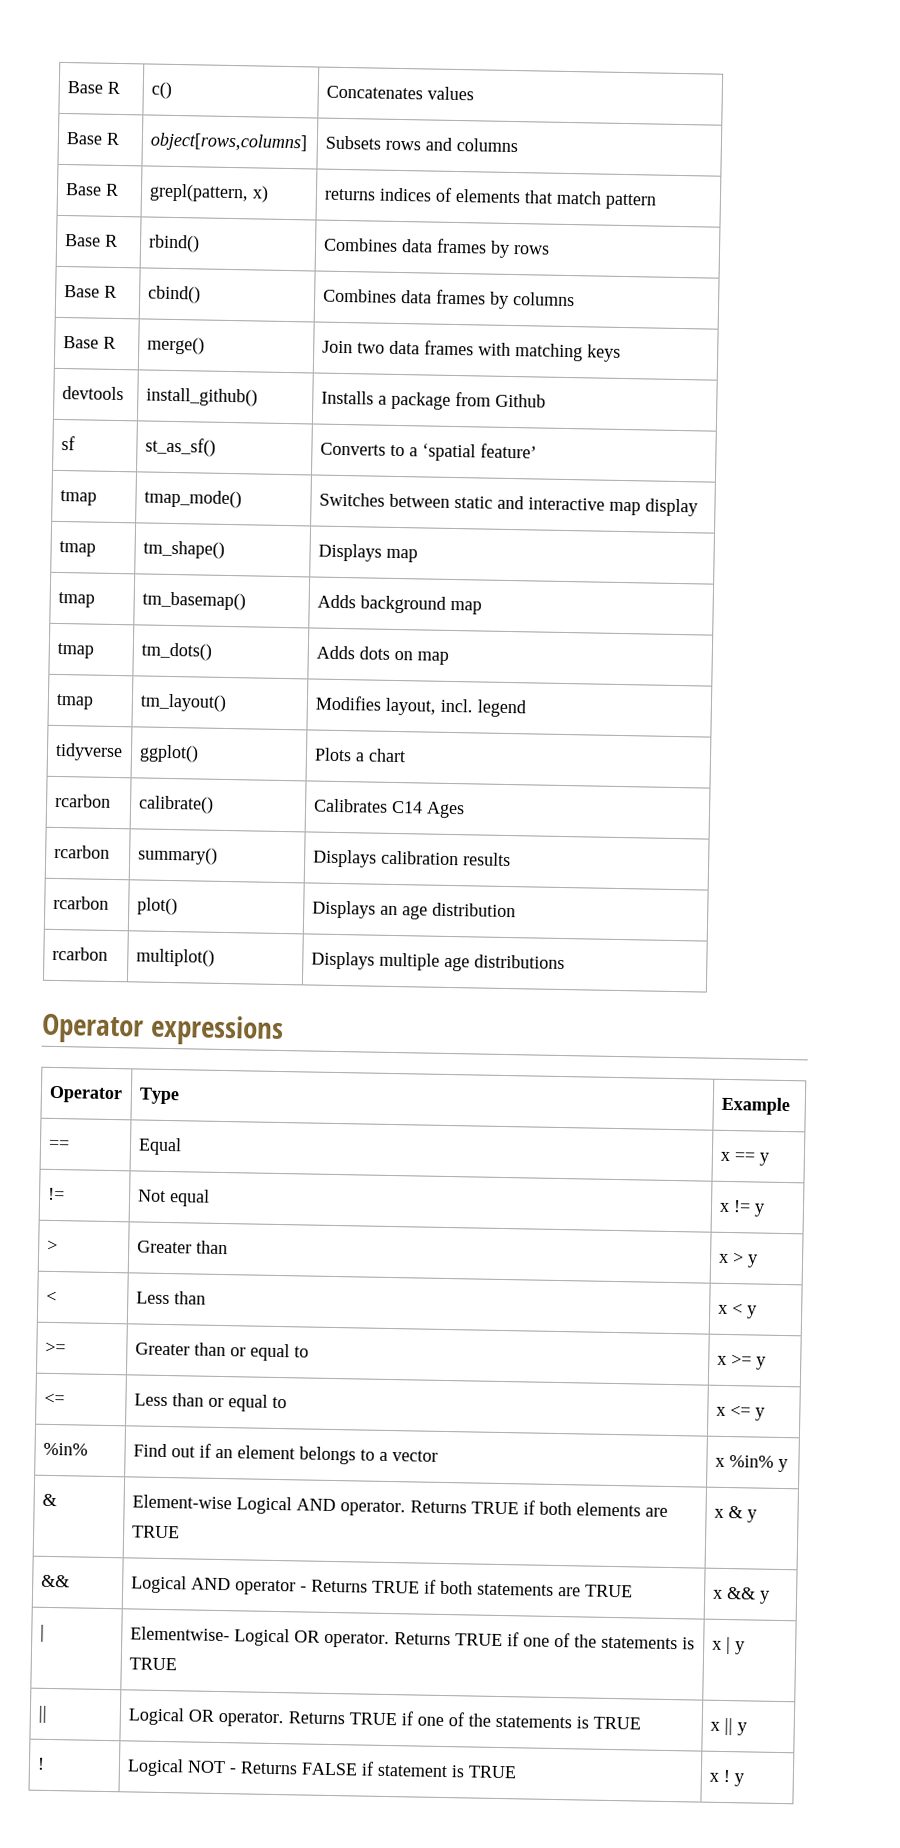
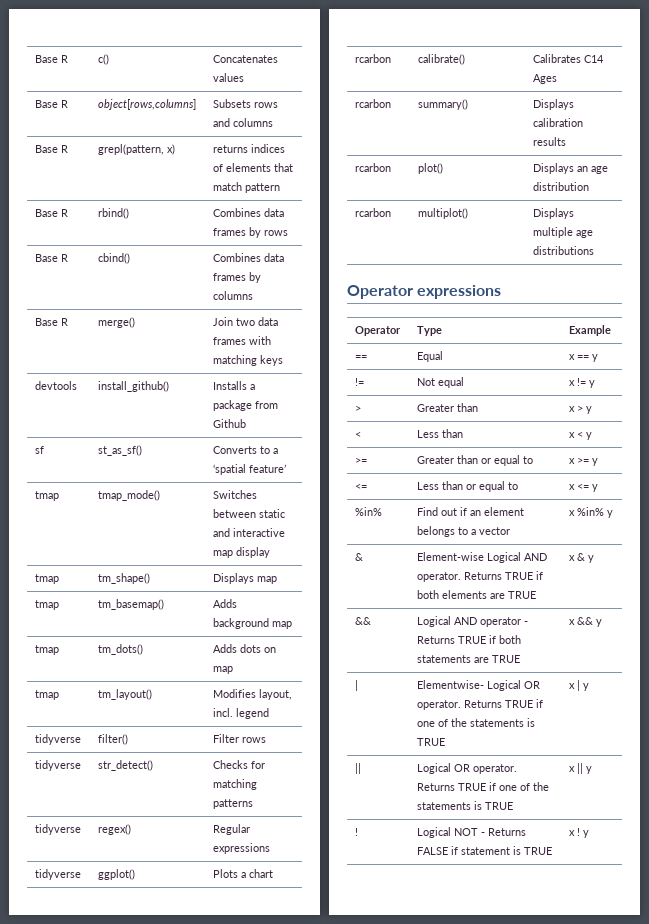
(526, 708) none -> [35,734,82,745] [98,734,129,745] [213,734,267,743] [35,760,82,771] [98,760,154,771] [213,760,266,769] [213,779,258,790] [213,799,254,809] [35,824,82,835] [98,824,132,835] [213,824,251,835] [213,843,271,854] // tidyverse | filter() | Filter rows // tidyverse | str_detect() | Checks for matching patterns // tidyverse | regex() | Regular expressions

